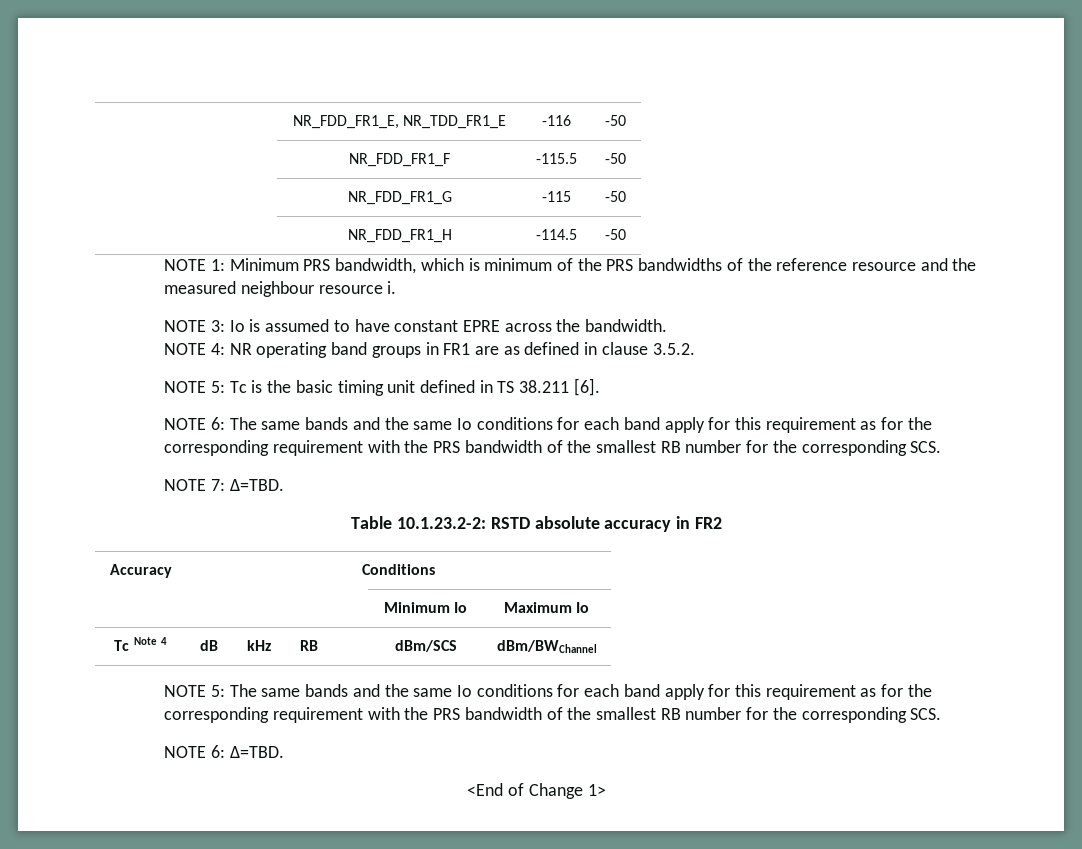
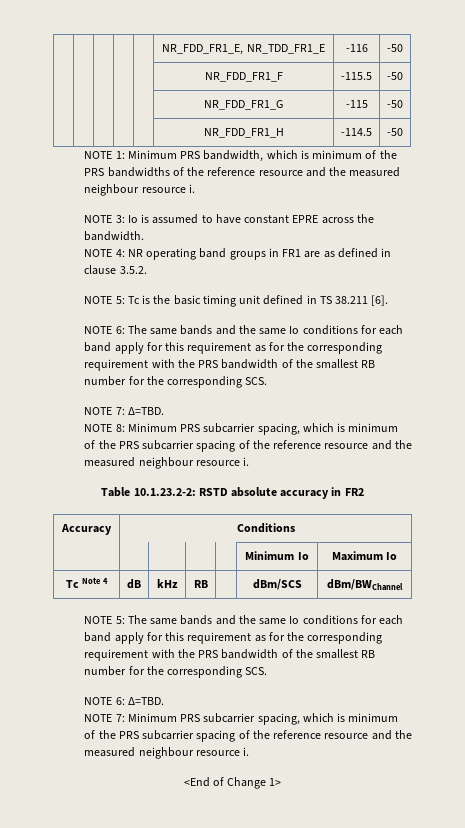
(284, 485) none -> [84,423,399,435] [84,440,412,452] [84,457,250,469] // NOTE 8: Minimum PRS subcarrier spacing, which is minimum of the PRS subcarrier spacing of the reference resource and the measured neighbour resource i.
(284, 752) none -> [84,713,399,725] [84,730,412,742] [84,747,250,759] // NOTE 7: Minimum PRS subcarrier spacing, which is minimum of the PRS subcarrier spacing of the reference resource and the measured neighbour resource i.

